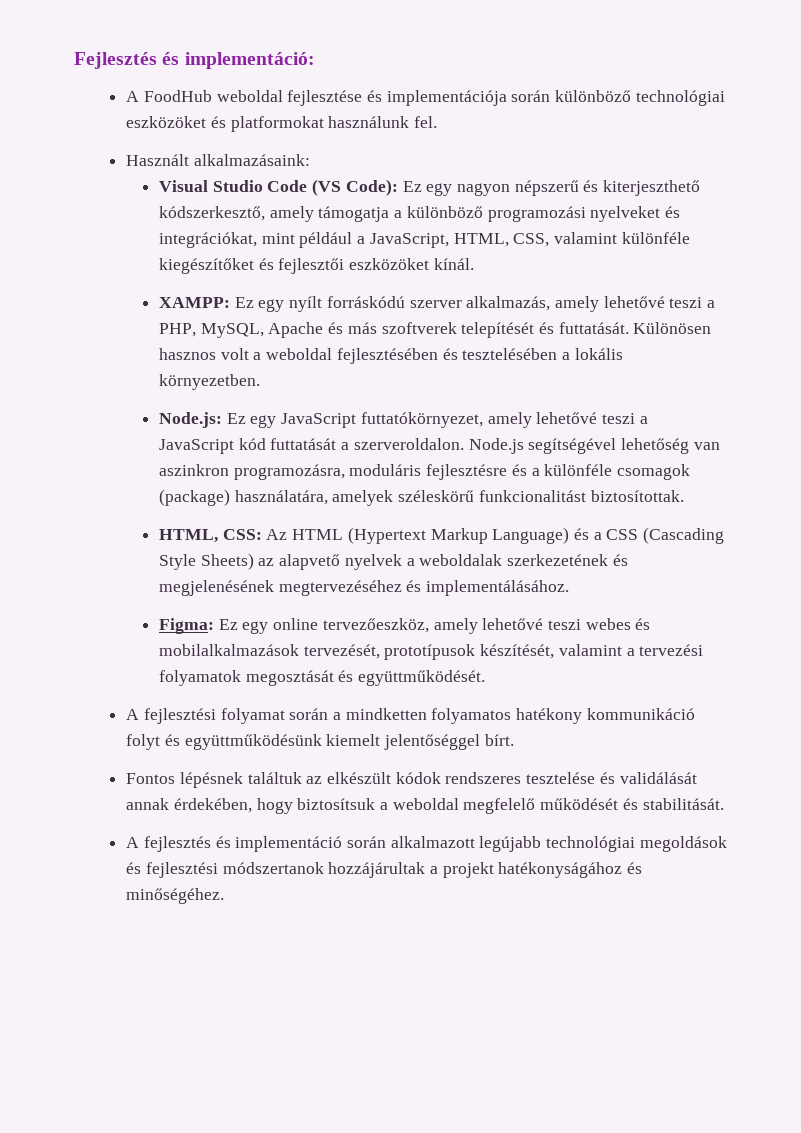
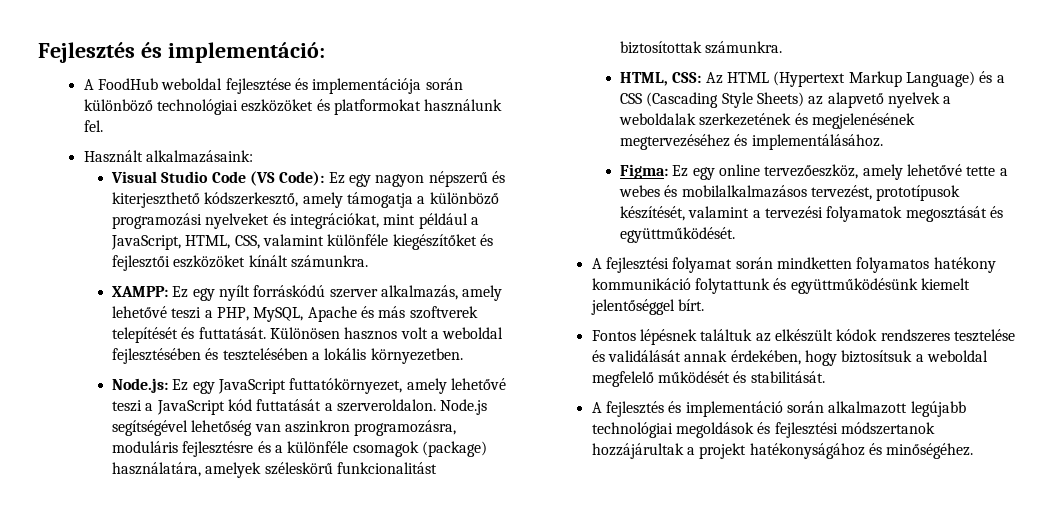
[433,258,474,270] kínál. -> [248,255,368,268] kínált számunkra.
[590,490,684,502] biztosítottak. -> [619,41,783,54] biztosítottak számunkra.
[548,618,651,630] [158,644,380,659] teszi webes és mobilalkalmazások tervezését, -> [966,166,1008,176] [618,185,872,200] tette a webes és mobilalkalmazásos tervezést,
[333,712,342,720] a -> (773, 263) none
[126,734,161,750] folyt -> [695,278,771,294] folytattunk

